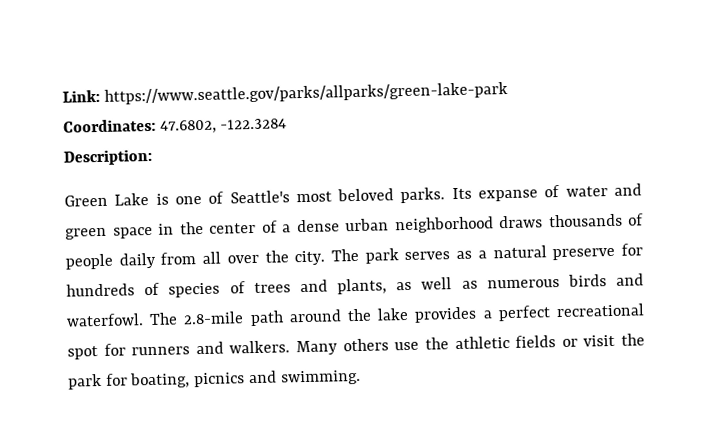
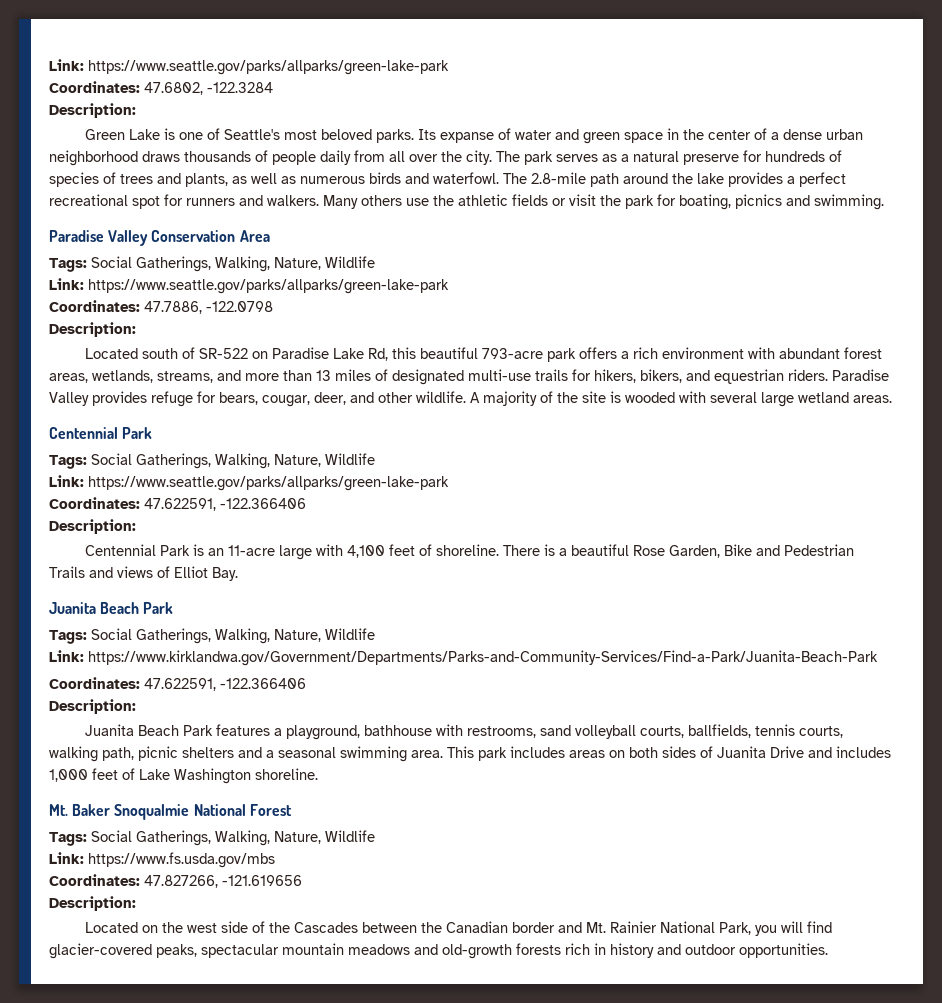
(361, 377) none -> [49,230,270,246] [49,256,375,272] [49,278,449,294] [49,300,273,314] [49,322,136,337] [85,347,883,362] [49,369,889,385] [49,391,892,407] [49,427,153,439] [49,453,375,469] [49,475,449,491] [49,497,306,511] [49,519,136,534] [85,544,855,560] [49,566,238,581] [49,602,174,614] [49,628,375,644] [49,650,878,666] [49,677,306,691] [49,699,136,714] [85,724,844,740] [49,746,891,762] [49,768,318,784] [49,804,292,820] [49,830,375,846] [49,852,275,868] [49,874,302,888] [49,896,136,911] [85,921,833,936] [49,943,828,959] // Paradise Valley Conservation Area // Tags: Social Gatherings, Walking, Nature, Wildlife // Link: https://www.seattle.gov/parks/allparks/green-lake-park // Coordinates: 47.7886, -122.0798 // Description: // Located south of SR-522 on Paradise Lake Rd, this beautiful 793-acre park offers a rich environment with abundant forest areas, wetlands, streams, and more than 13 miles of designated multi-use trails for hikers, bikers, and equestrian riders. Paradise Valley provides refuge for bears, cougar, deer, and other wildlife. A majority of the site is wooded with several large wetland areas. // Centennial Park // Tags: Social Gatherings, Walking, Nature, Wildlife // Link: https://www.seattle.gov/parks/allparks/green-lake-park // Coordinates: 47.622591, -122.366406 // Description: // Centennial Park is an 11-acre large with 4,100 feet of shoreline. There is a beautiful Rose Garden, Bike and Pedestrian Trails and views of Elliot Bay. // Juanita Beach Park // Tags: Social Gatherings, Walking, Nature, Wildlife // Link: https://www.kirklandwa.gov/Government/Departments/Parks-and-Community-Services/Find-a-Park/Juanita-Beach-Park // Coordinates: 47.622591, -122.366406 // Description: // Juanita Beach Park features a playground, bathhouse with restrooms, sand volleyball courts, ballfields, tennis courts, walking path, picnic shelters and a seasonal swimming area. This park includes areas on both sides of Juanita Drive and includes 1,000 feet of Lake Washington shoreline. // Mt. Baker Snoqualmie National Forest // Tags: Social Gatherings, Walking, Nature, Wildlife // Link: https://www.fs.usda.gov/mbs // Coordinates: 47.827266, -121.619656 // Description: // Located on the west side of the Cascades between the Canadian border and Mt. Rainier National Park, you will find glacier-covered peaks, spectacular mountain meadows and old-growth forests rich in history and outdoor opportunities.

